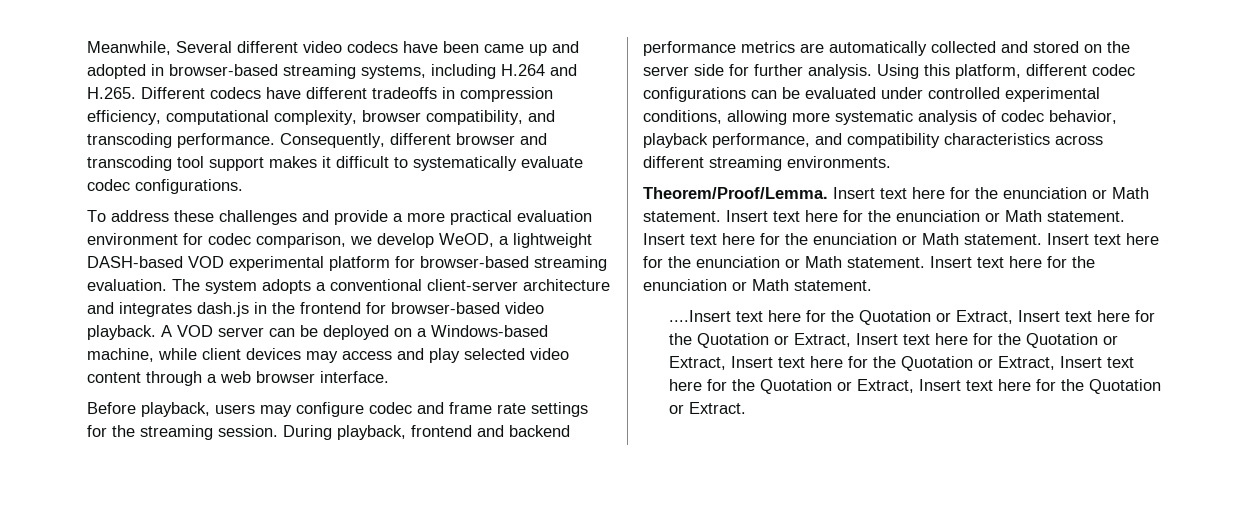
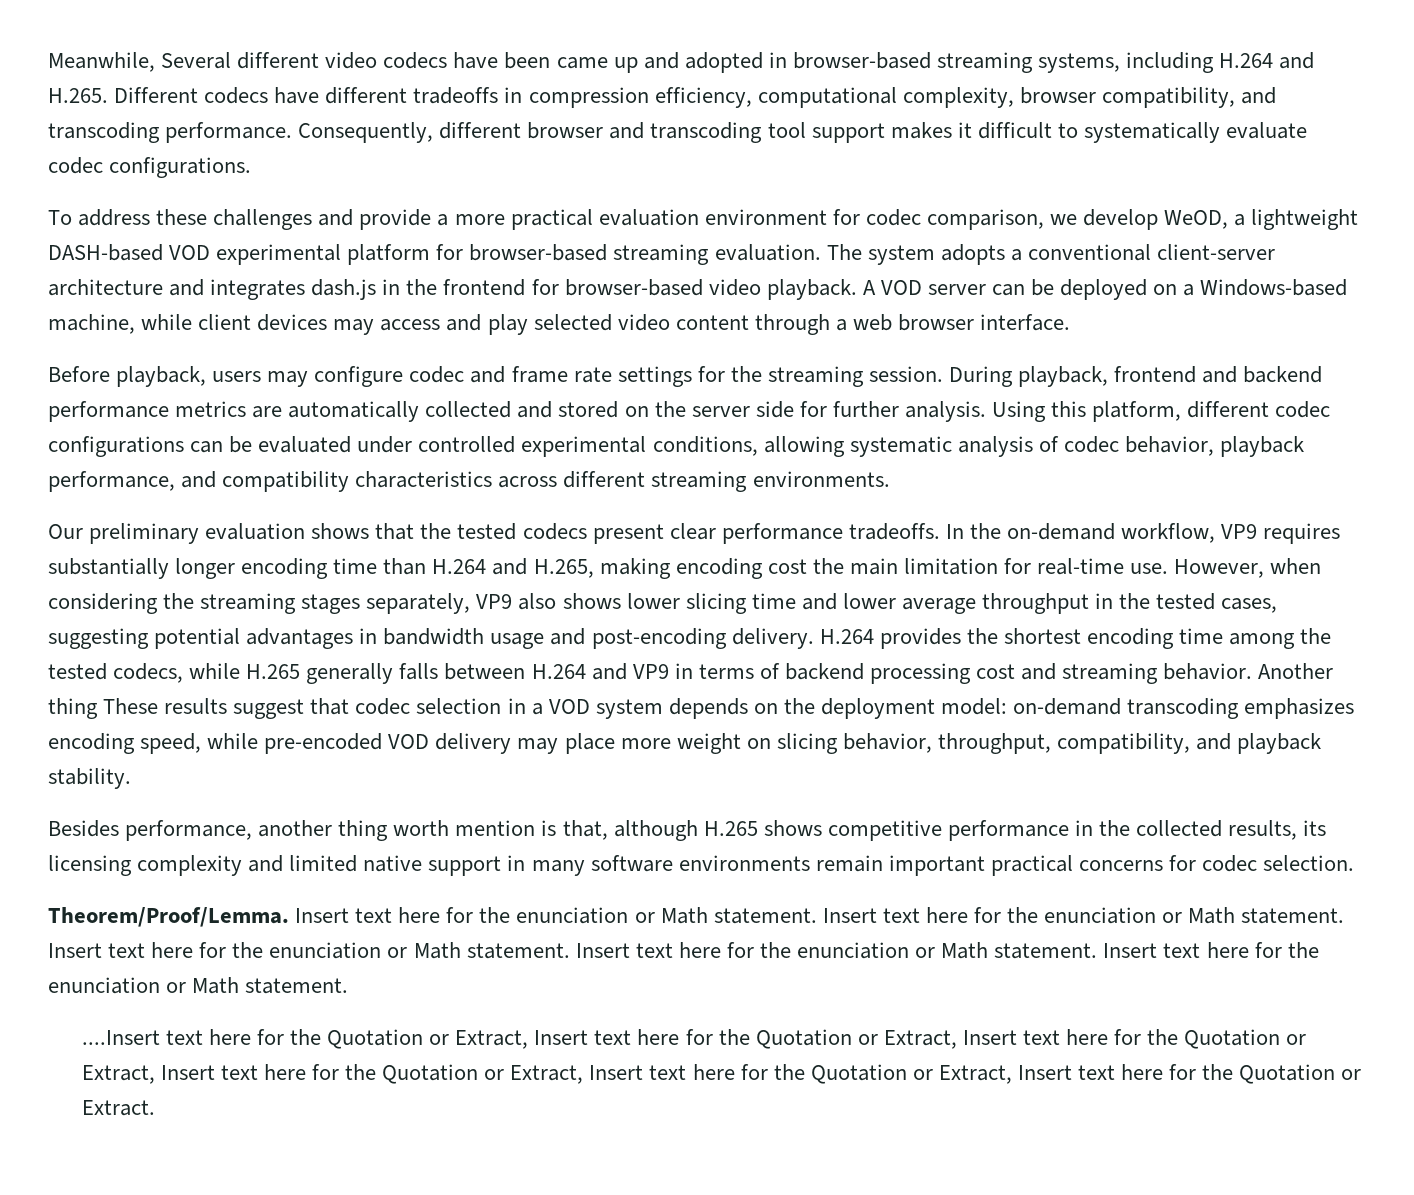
[792,112,830,122] more -> (845, 446) none
(891, 162) none -> [48,523,1341,544] [48,558,1322,579] [48,593,1278,614] [48,628,1332,649] [48,663,1334,684] [48,698,1355,719] [48,733,1322,754] [48,768,131,789] [48,820,1327,841] [48,855,1355,876] // Our preliminary evaluation shows that the tested codecs present clear performance tradeoffs. In the on-demand workflow, VP9 requires substantially longer encoding time than H.264 and H.265, making encoding cost the main limitation for real-time use. However, when considering the streaming stages separately, VP9 also shows lower slicing time and lower average throughput in the tested cases, suggesting potential advantages in bandwidth usage and post-encoding delivery. H.264 provides the shortest encoding time among the tested codecs, while H.265 generally falls between H.264 and VP9 in terms of backend processing cost and streaming behavior. Another thing These results suggest that codec selection in a VOD system depends on the deployment model: on-demand transcoding emphasizes encoding speed, while pre-encoded VOD delivery may place more weight on slicing behavior, throughput, compatibility, and playback stability. // Besides performance, another thing worth mention is that, although H.265 shows competitive performance in the collected results, its licensing complexity and limited native support in many software environments remain important practical concerns for codec selection.

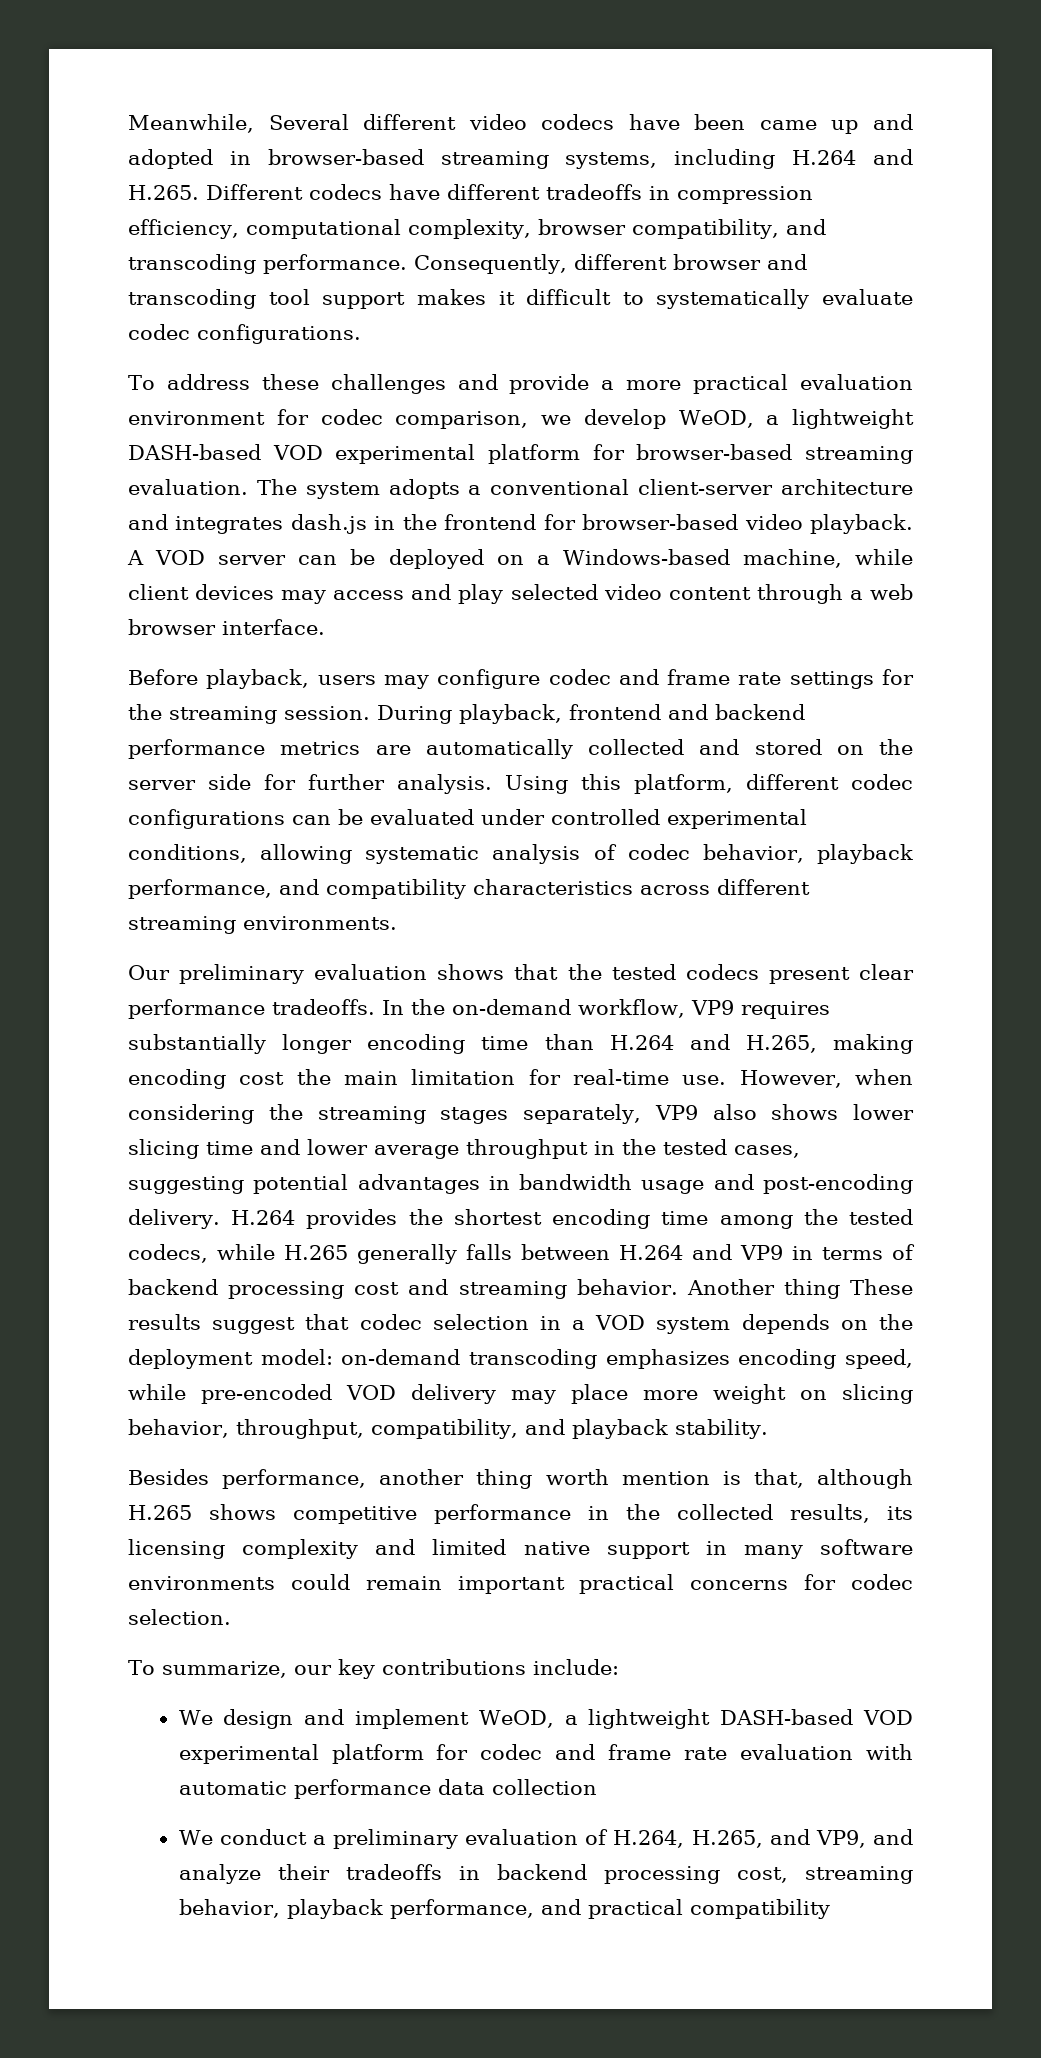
(810, 863) none -> [290,1574,350,1590] could
[48,907,1345,927] [48,942,1319,959] [48,977,349,994] [81,1029,1307,1049] [81,1064,1362,1084] [81,1100,155,1116] Theorem/Proof/Lemma. Insert text here for the enunciation or Math statement. Insert text here for the enunciation or Math statement. Insert text here for the enunciation or Math statement. Insert text here for the enunciation or Math statement. Insert text here for the enunciation or Math statement. // ....Insert text here for the Quotation or Extract, Insert text here for the Quotation or Extract, Insert text here for the Quotation or Extract, Insert text here for the Quotation or Extract, Insert text here for the Quotation or Extract, Insert text here for the Quotation or Extract. -> [128,1659,619,1679] [178,1709,913,1729] [178,1744,913,1764] [178,1779,597,1799] [178,1829,913,1849] [178,1864,913,1884] [178,1899,830,1919] To summarize, our key contributions include: // We design and implement WeOD, a lightweight DASH-based VOD experimental platform for codec and frame rate evaluation with automatic performance data collection // We conduct a preliminary evaluation of H.264, H.265, and VP9, and analyze their tradeoffs in backend processing cost, streaming behavior, playback performance, and practical compatibility

